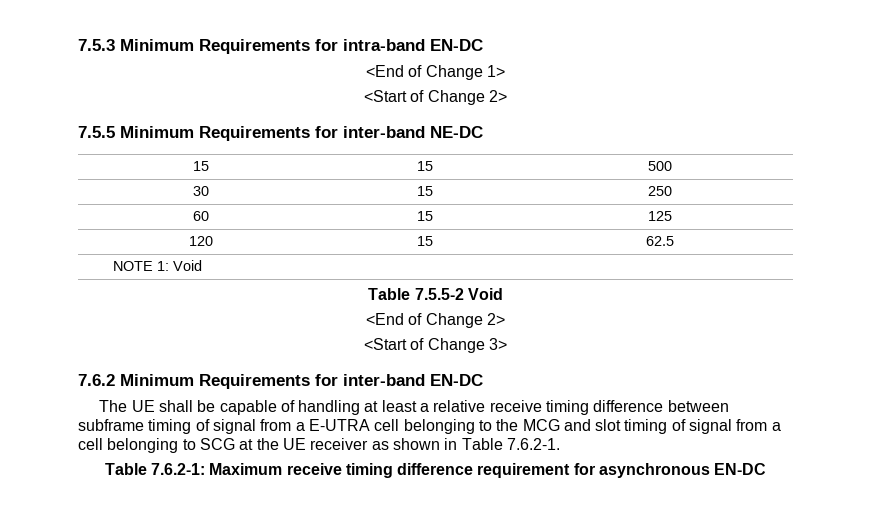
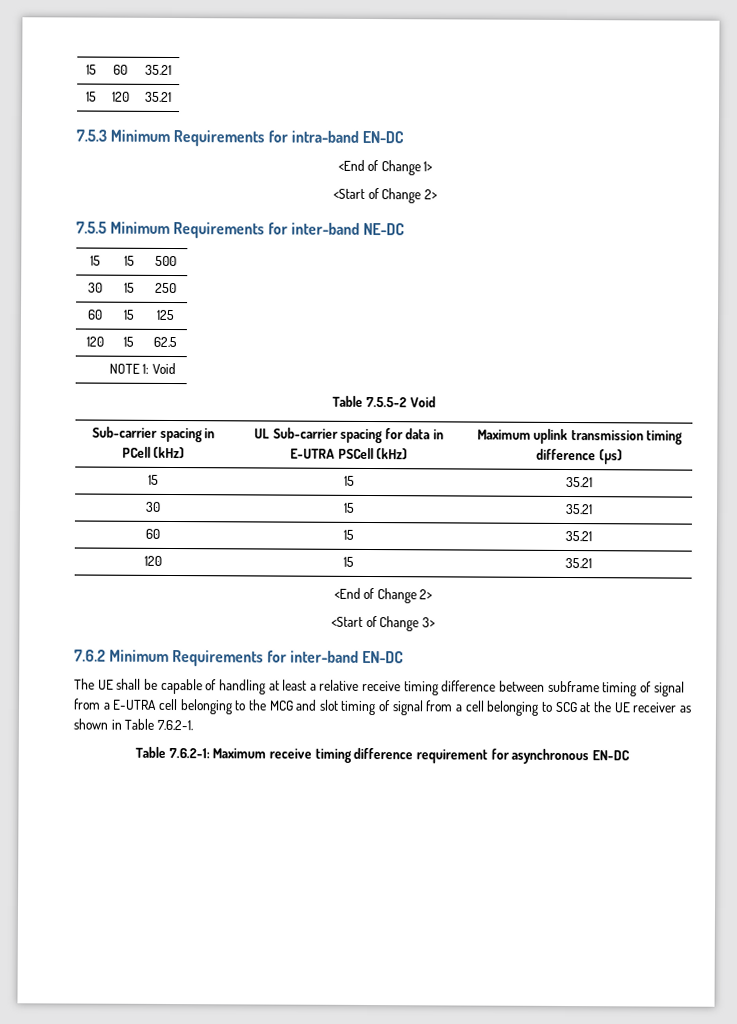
(78, 45) none -> [85,64,97,75] [113,64,128,75] [144,64,172,75] [85,91,97,102] [111,91,130,102] [144,91,172,102] 15 | 60 | 35.21 // 15 | 120 | 35.21 //
(503, 294) none -> [91,426,216,443] [121,446,186,459] [253,427,445,444] [289,447,409,460] [476,428,684,445] [536,448,623,465] [148,474,159,485] [343,475,355,486] [566,477,593,488] [145,501,161,512] [342,502,355,513] [565,503,593,515] [145,528,160,539] [342,529,354,540] [565,530,592,542] [143,555,162,566] [342,556,354,567] [565,557,592,569] // Sub-carrier spacing in PCell (kHz) | UL Sub-carrier spacing for data in E-UTRA PSCell (kHz) | Maximum uplink transmission timing difference (µs) // 15 | 15 | 35.21 // 30 | 15 | 35.21 // 60 | 15 | 35.21 // 120 | 15 | 35.21

